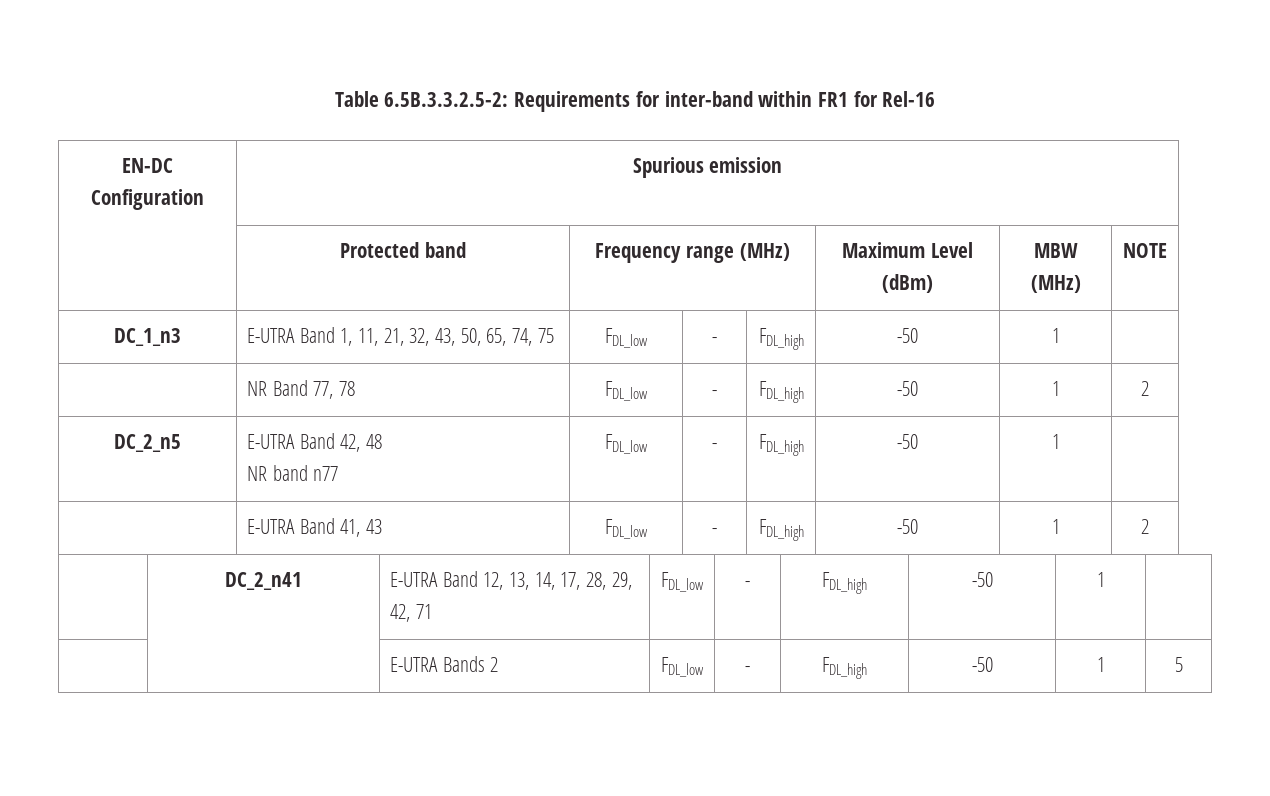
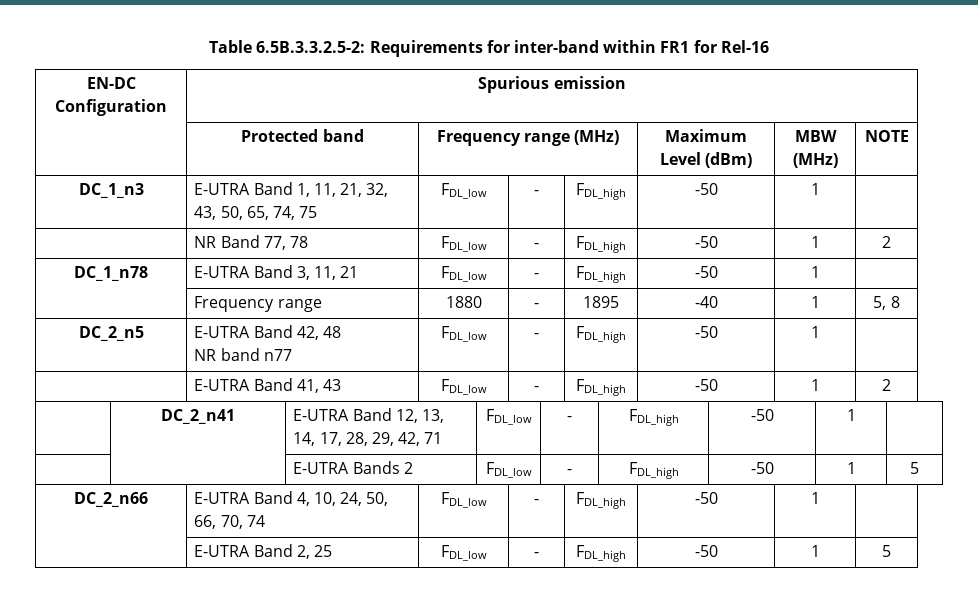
(1149, 388) none -> [74,266,148,281] [194,265,359,280] [440,266,487,282] [534,273,539,278] [576,266,626,283] [694,266,718,278] [810,266,820,278] [194,296,322,312] [445,296,482,308] [534,303,539,308] [583,296,619,308] [694,296,718,308] [810,296,820,308] [873,296,900,310] // DC_1_n78 | E-UTRA Band 3, 11, 21 | FDL_low | - | FDL_high | -50 | 1 | // | Frequency range | 1880 | - | 1895 | -40 | 1 | 5, 8
(1183, 664) none -> [74,492,148,507] [194,491,389,506] [194,515,265,529] [440,492,487,508] [534,499,539,504] [576,492,626,509] [694,492,718,504] [810,492,820,504] [194,544,332,559] [440,545,487,561] [534,552,539,557] [576,545,626,562] [694,545,718,557] [810,545,820,557] [882,545,891,557] // DC_2_n66 | E-UTRA Band 4, 10, 24, 50, 66, 70, 74 | FDL_low | - | FDL_high | -50 | 1 | // | E-UTRA Band 2, 25 | FDL_low | - | FDL_high | -50 | 1 | 5

